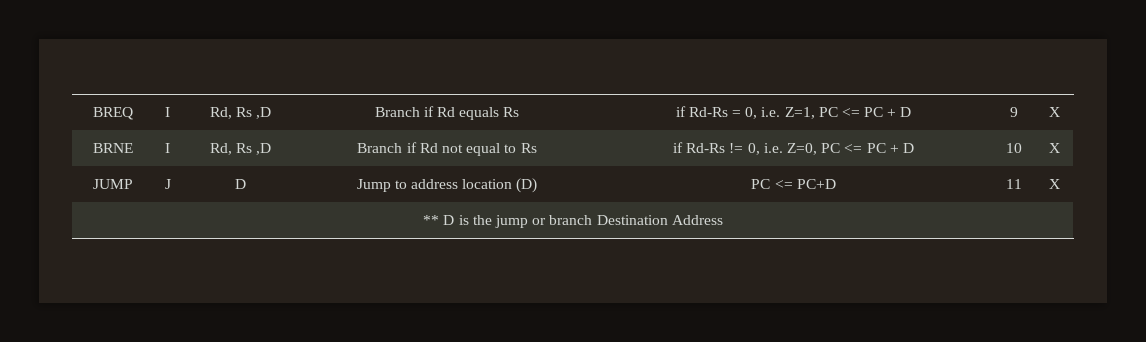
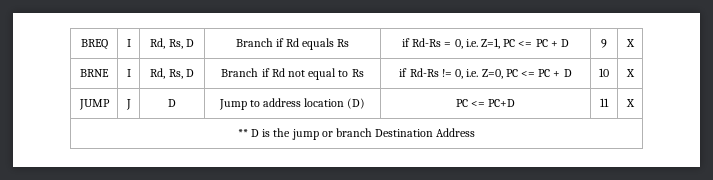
[236,107,272,119] Rs ,D -> [168,39,194,49] Rs, D
[236,143,272,155] Rs ,D -> [168,69,194,79] Rs, D

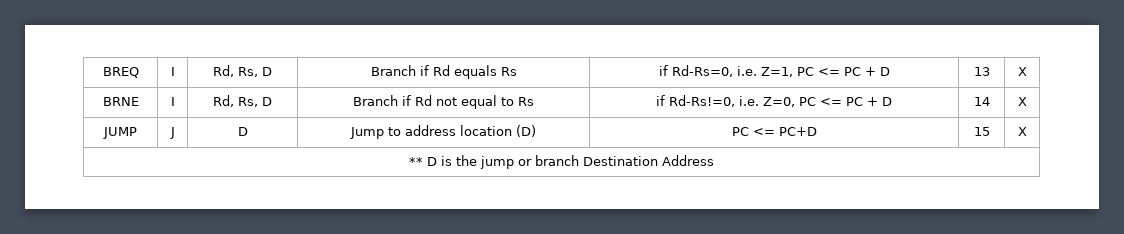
[412,38,463,49] Rd-Rs = 0, -> [671,65,733,77] Rd-Rs=0,
[601,39,607,48] 9 -> [973,67,990,76] 13
[409,68,464,79] Rd-Rs != 0, -> [669,95,735,107] Rd-Rs!=0,
[599,68,609,77] 10 -> [973,97,990,106] 14
[600,98,609,107] 11 -> [973,127,990,136] 15

